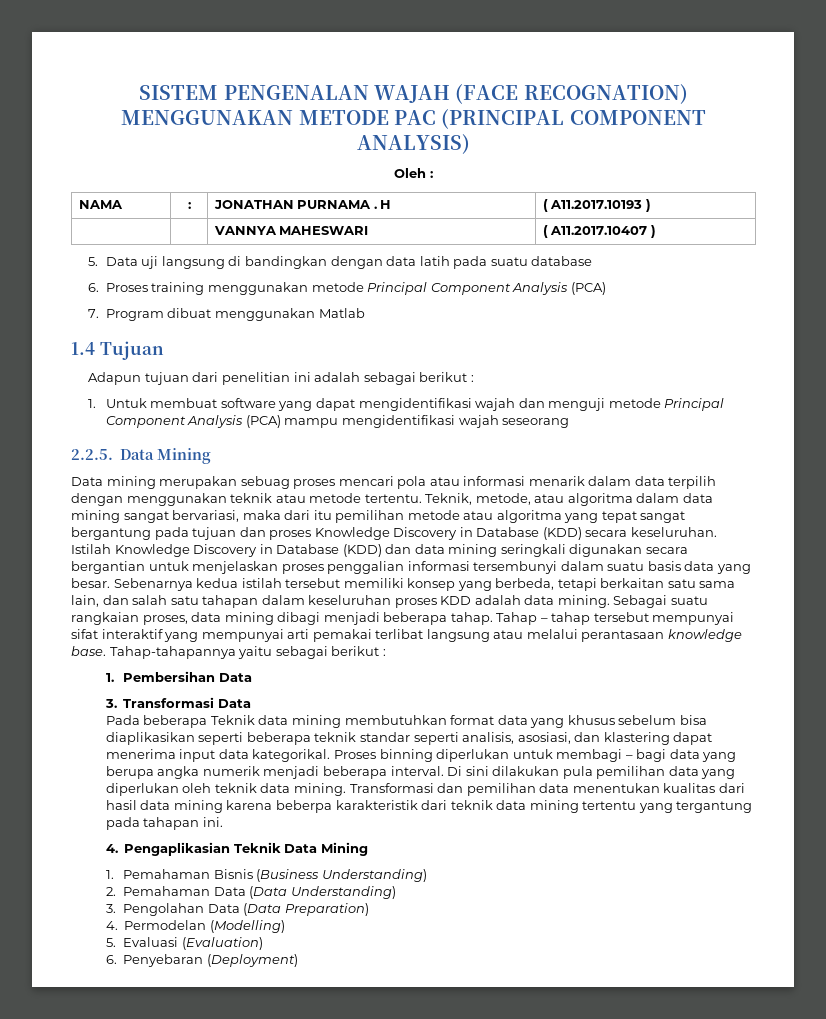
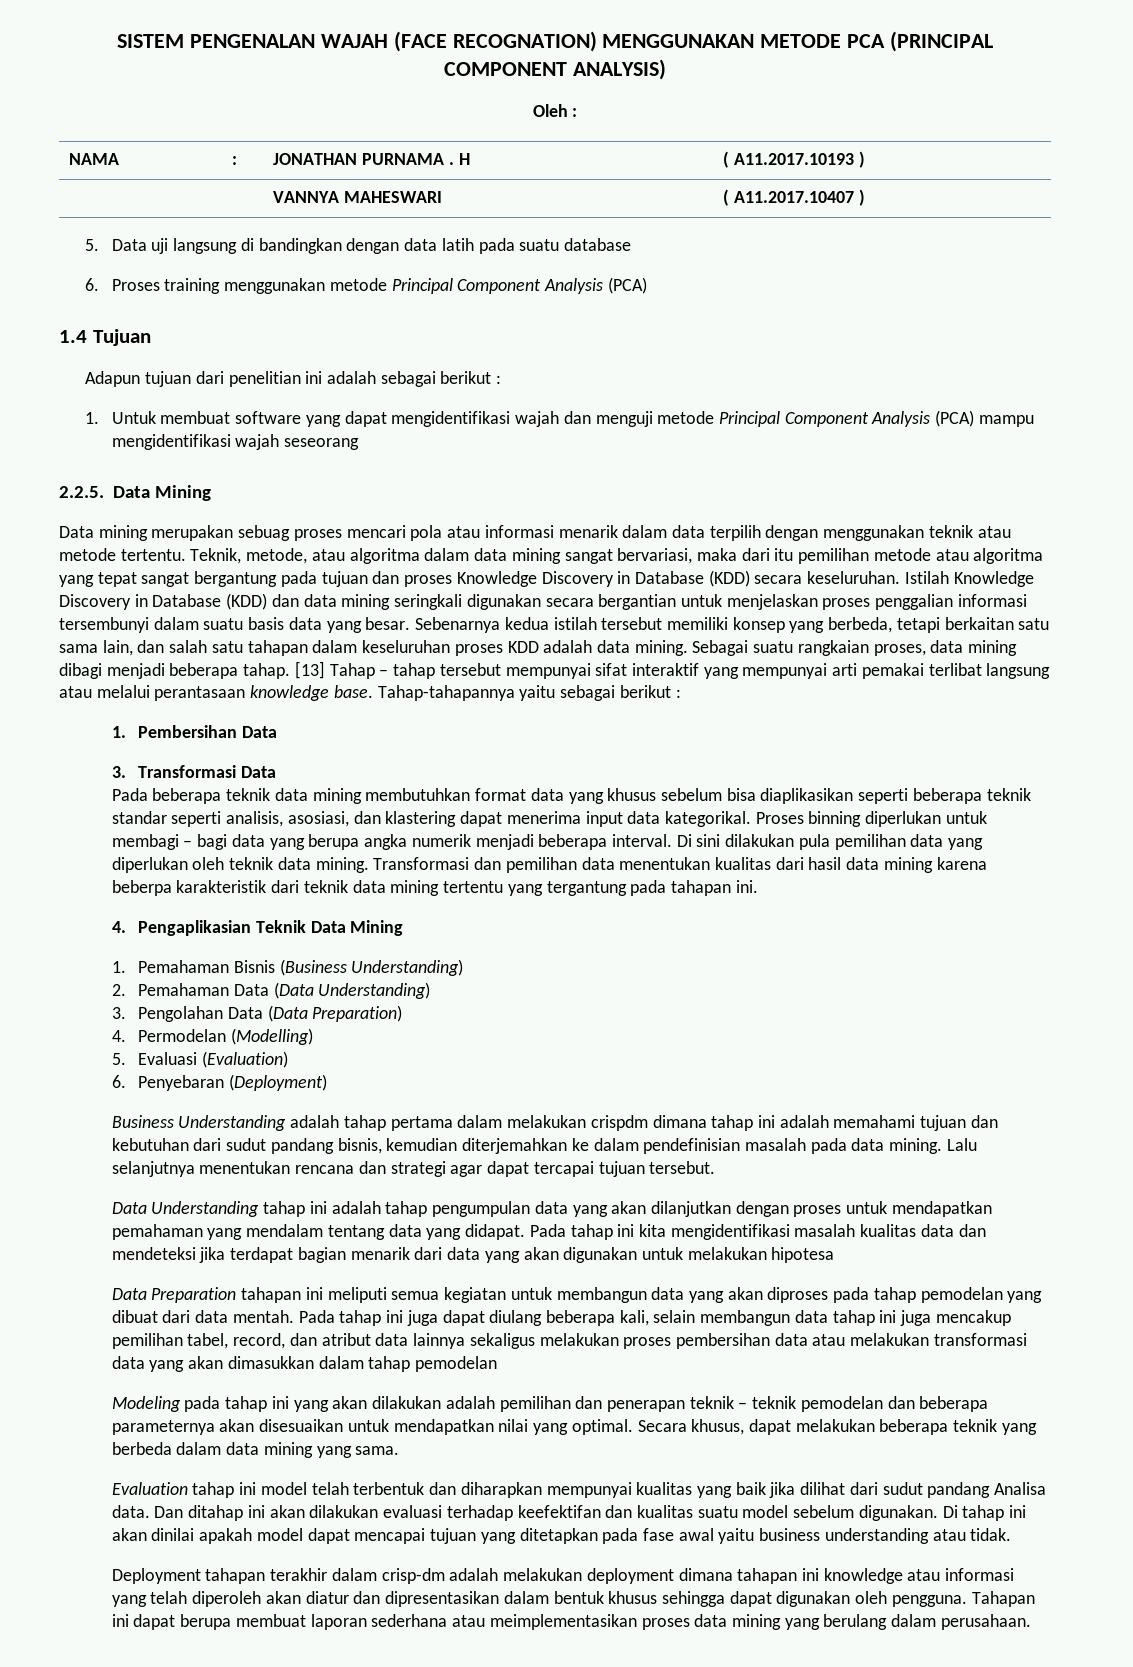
[394,110,436,125] PAC -> [847,34,886,48] PCA
[88,308,365,321] // 7. Program dibuat menggunakan Matlab -> (647, 285) none
(493, 618) none -> [294,661,325,679] [13]
[210,715,255,725] Teknik -> [226,788,271,801] teknik
(298, 960) none -> [111,1115,998,1131] [111,1138,977,1154] [111,1161,716,1177] [111,1201,992,1217] [111,1224,986,1240] [111,1247,835,1263] [111,1287,1043,1303] [111,1310,1011,1326] [111,1333,1027,1349] [111,1356,498,1372] [111,1396,989,1412] [111,1419,1037,1435] [111,1442,400,1458] [111,1482,1047,1498] [111,1505,1027,1521] [111,1528,1012,1544] [111,1568,1015,1584] [111,1591,1035,1607] [111,1614,1031,1630] // Business Understanding adalah tahap pertama dalam melakukan crispdm dimana tahap ini adalah memahami tujuan dan kebutuhan dari sudut pandang bisnis, kemudian diterjemahkan ke dalam pendefinisian masalah pada data mining. Lalu selanjutnya menentukan rencana dan strategi agar dapat tercapai tujuan tersebut. // Data Understanding tahap ini adalah tahap pengumpulan data yang akan dilanjutkan dengan proses untuk mendapatkan pemahaman yang mendalam tentang data yang didapat. Pada tahap ini kita mengidentifikasi masalah kualitas data dan mendeteksi jika terdapat bagian menarik dari data yang akan digunakan untuk melakukan hipotesa // Data Preparation tahapan ini meliputi semua kegiatan untuk membangun data yang akan diproses pada tahap pemodelan yang dibuat dari data mentah. Pada tahap ini juga dapat diulang beberapa kali, selain membangun data tahap ini juga mencakup pemilihan tabel, record, dan atribut data lainnya sekaligus melakukan proses pembersihan data atau melakukan transformasi data yang akan dimasukkan dalam tahap pemodelan // Modeling pada tahap ini yang akan dilakukan adalah pemilihan dan penerapan teknik – teknik pemodelan dan beberapa parameternya akan disesuaikan untuk mendapatkan nilai yang optimal. Secara khusus, dapat melakukan beberapa teknik yang berbeda dalam data mining yang sama. // Evaluation tahap ini model telah terbentuk dan diharapkan mempunyai kualitas yang baik jika dilihat dari sudut pandang Analisa data. Dan ditahap ini akan dilakukan evaluasi terhadap keefektifan dan kualitas suatu model sebelum digunakan. Di tahap ini akan dinilai apakah model dapat mencapai tujuan yang ditetapkan pada fase awal yaitu business understanding atau tidak. // Deployment tahapan terakhir dalam crisp-dm adalah melakukan deployment dimana tahapan ini knowledge atau informasi yang telah diperoleh akan diatur dan dipresentasikan dalam bentuk khusus sehingga dapat digunakan oleh pengguna. Tahapan ini dapat berupa membuat laporan sederhana atau meimplementasikan proses data mining yang berulang dalam perusahaan.

